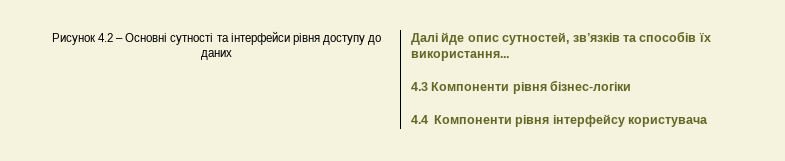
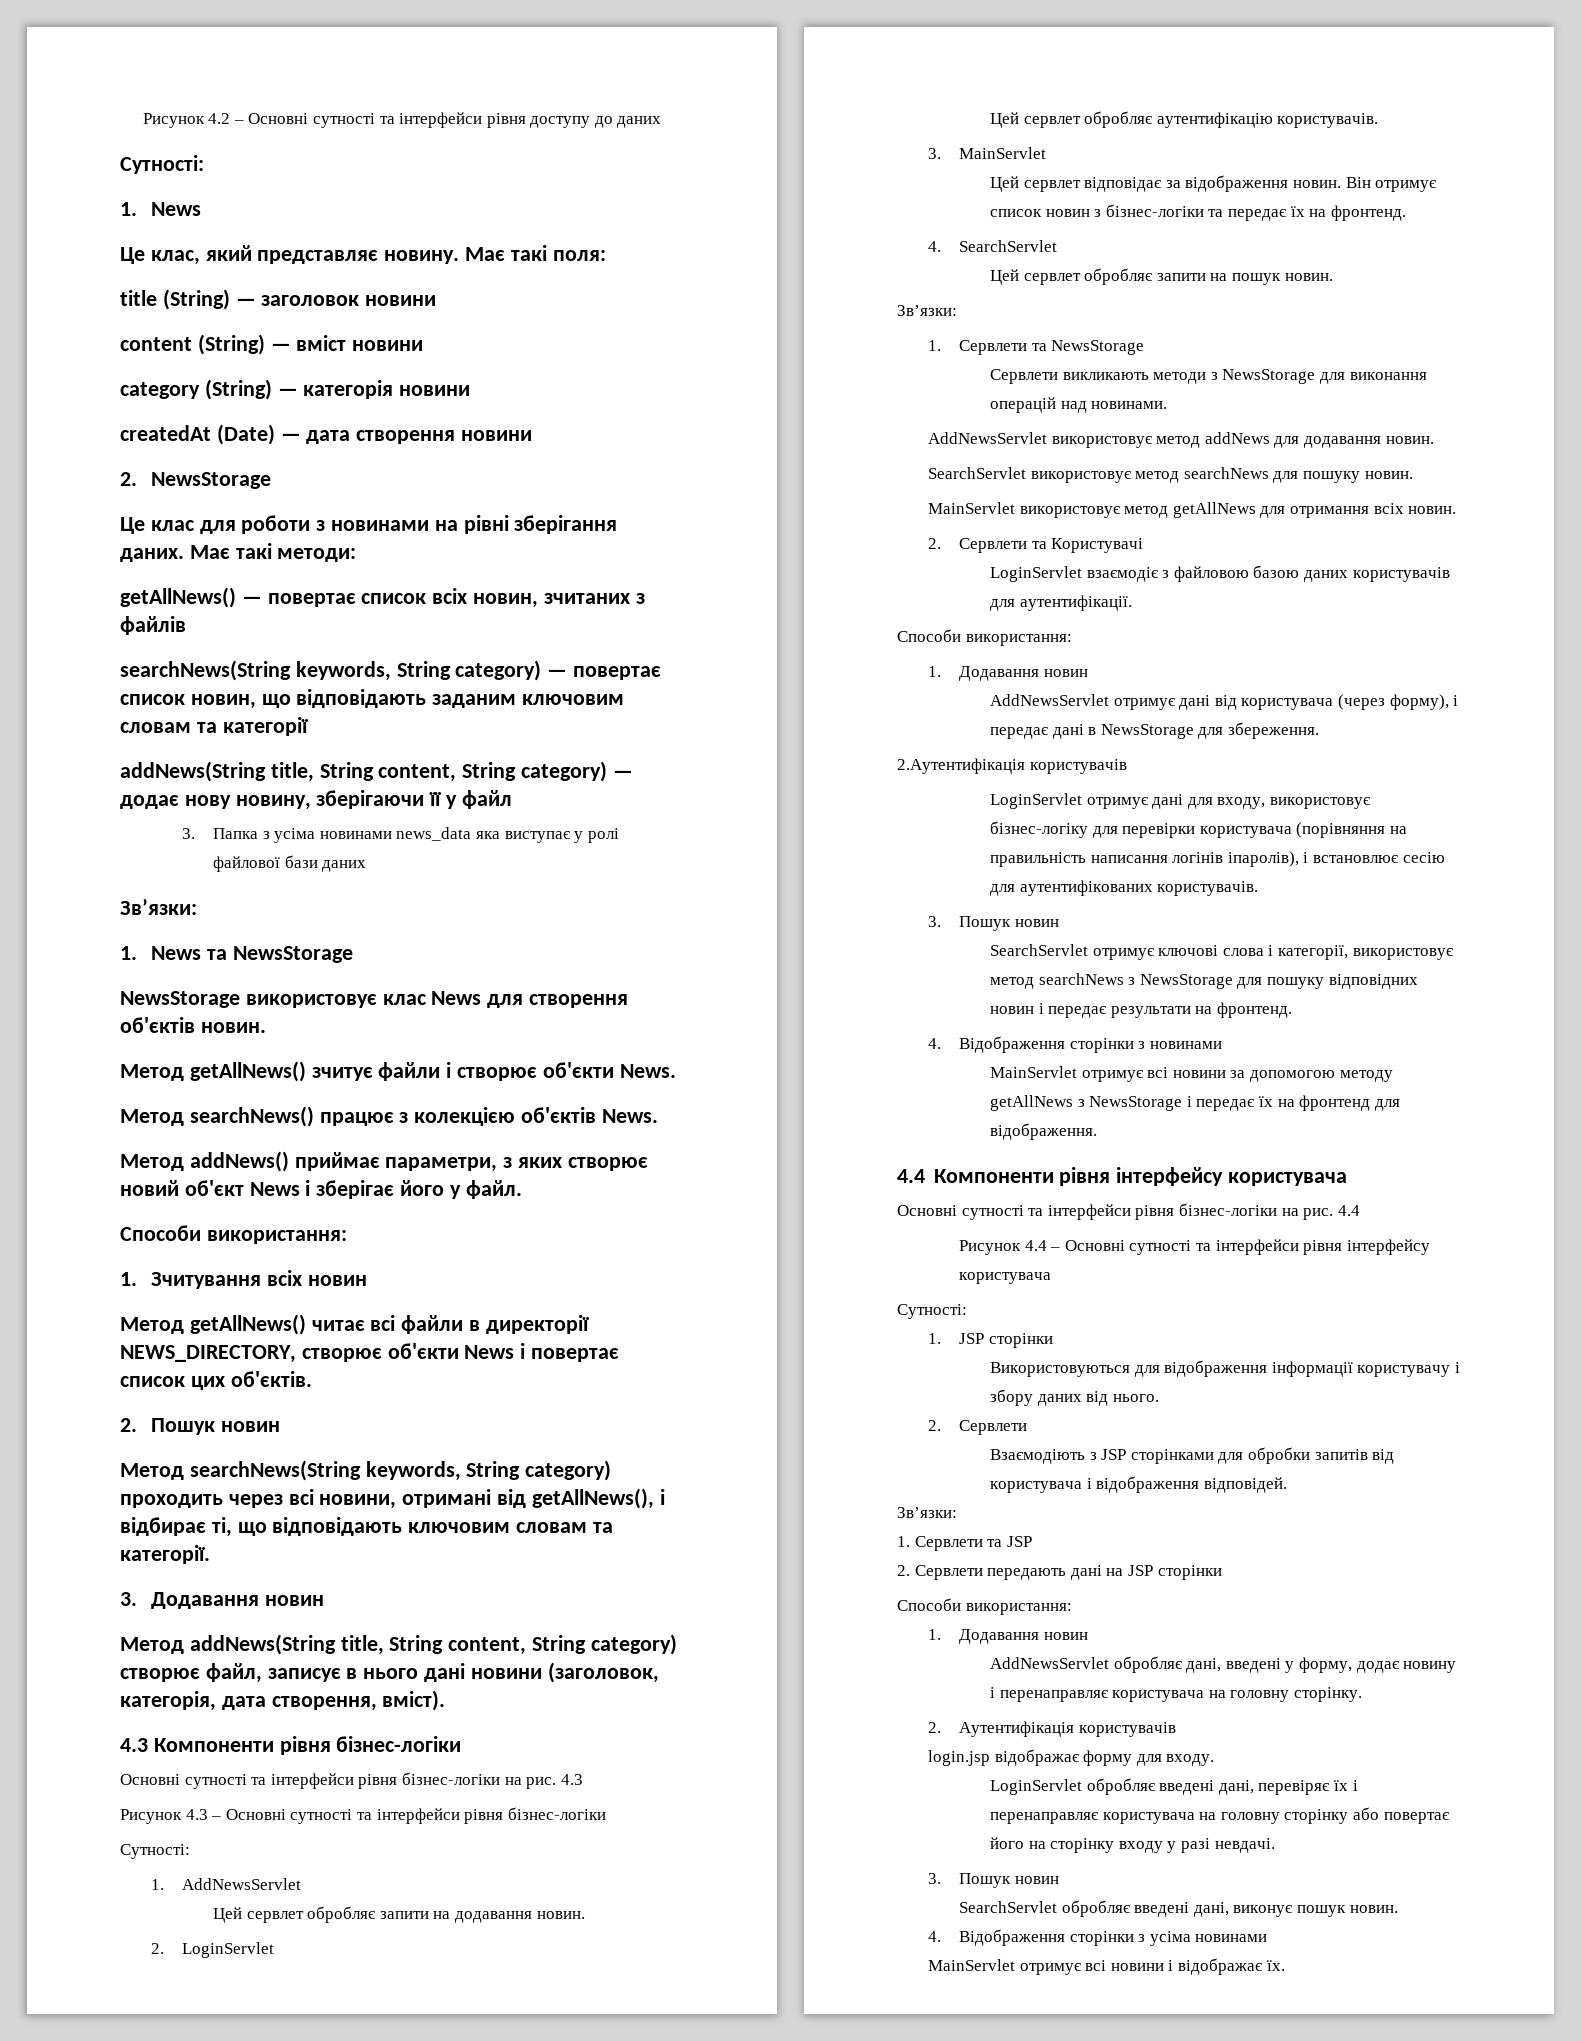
[411,31,711,45] [411,51,509,61] [411,80,632,94] Далі йде опис сутностей, зв’язків та способів їх використання... // 4.3 Компоненти рівня бізнес-логіки -> [120,155,204,174] [120,202,201,216] [120,245,606,265] [120,289,437,310] [120,334,424,355] [120,379,471,400] [120,424,533,445] [120,472,271,489] [120,515,618,534] [120,543,357,562] [120,587,645,608] [120,616,186,635] [120,660,662,681] [120,689,625,709] [120,717,309,736] [120,761,633,782] [120,790,512,810] [181,827,619,843] [212,855,367,872] [120,899,197,915] [120,946,353,963] [120,991,629,1008] [120,1017,266,1033] [120,1061,676,1082] [120,1106,658,1127] [120,1151,648,1172] [120,1180,522,1199] [120,1225,347,1244] [120,1270,367,1289] [120,1314,590,1335] [120,1343,620,1363] [120,1371,312,1390] [120,1418,280,1435] [120,1460,612,1481] [120,1488,665,1509] [120,1517,613,1537] [120,1545,210,1564] [120,1592,324,1609] [120,1634,677,1655] [120,1662,659,1683] [120,1690,446,1711] [120,1736,462,1755] [120,1772,583,1789] [120,1807,606,1824] [120,1844,190,1859] [150,1878,301,1890] [212,1906,585,1923] [150,1942,274,1958] [989,111,1379,128] [927,147,1046,159] [989,175,1438,192] [989,204,1406,221] [927,240,1057,252] [989,268,1333,285] [897,305,957,316] [927,340,1145,355] [989,369,1427,384] [989,397,1168,413] [927,432,1434,448] [927,467,1413,483] [927,502,1457,518] [927,538,1144,553] [989,565,1450,582] [989,595,1132,611] [897,629,1072,646] [927,666,1088,681] [989,694,1459,710] [989,722,1319,739] [897,758,1127,774] [989,793,1371,809] [989,821,1407,838] [989,851,1445,867] [989,880,1259,896] [927,916,1059,931] [989,944,1454,960] [989,973,1418,989] [989,1002,1292,1018] [927,1036,1222,1053] [989,1066,1393,1082] [989,1095,1400,1111] [989,1123,1097,1140] Сутності: // 1. News // Це клас, який представляє новину. Має такі поля: // title (String) — заголовок новини // content (String) — вміст новини // category (String) — категорія новини // createdAt (Date) — дата створення новини // 2. NewsStorage // Це клас для роботи з новинами на рівні зберігання даних. Має такі методи: // getAllNews() — повертає список всіх новин, зчитаних з файлів // searchNews(String keywords, String category) — повертає список новин, що відповідають заданим ключовим словам та категорії // addNews(String title, String content, String category) — додає нову новину, зберігаючи її у файл // 3. Папка з усіма новинами news_data яка виступає у ролі файлової бази даних // Зв’язки: // 1. News та NewsStorage // NewsStorage використовує клас News для створення об'єктів новин. // Метод getAllNews() зчитує файли і створює об'єкти News. // Метод searchNews() працює з колекцією об'єктів News. // Метод addNews() приймає параметри, з яких створює новий об'єкт News і зберігає його у файл. // Способи використання: // 1. Зчитування всіх новин // Метод getAllNews() читає всі файли в директорії NEWS_DIRECTORY, створює об'єкти News і повертає список цих об'єктів. // 2. Пошук новин // Метод searchNews(String keywords, String category) проходить через всі новини, отримані від getAllNews(), і відбирає ті, що відповідають ключовим словам та категорії. // 3. Додавання новин // Метод addNews(String title, String content, String category) створює файл, записує в нього дані новини (заголовок, категорія, дата створення, вміст). // 4.3 Компоненти рівня бізнес-логіки // Основні сутності та інтерфейси рівня бізнес-логіки на рис. 4.3 // Рисунок 4.3 – Основні сутності та інтерфейси рівня бізнес-логіки // Сутності: // 1. AddNewsServlet // Цей сервлет обробляє запити на додавання новин. // 2. LoginServlet // Цей сервлет обробляє аутентифікацію користувачів. // 3. MainServlet // Цей сервлет відповідає за відображення новин. Він отримує список новин з бізнес-логіки та передає їх на фронтенд. // 4. SearchServlet // Цей сервлет обробляє запити на пошук новин. // Зв’язки: // 1. Сервлети та NewsStorage // Сервлети викликають методи з NewsStorage для виконання операцій над новинами. // AddNewsServlet використовує метод addNews для додавання новин. // SearchServlet використовує метод searchNews для пошуку новин. // MainServlet використовує метод getAllNews для отримання всіх новин. // 2. Сервлети та Користувачі // LoginServlet взаємодіє з файловою базою даних користувачів для аутентифікації. // Способи використання: // 1. Додавання новин // AddNewsServlet отримує дані від користувача (через форму), і передає дані в NewsStorage для збереження. // 2.Аутентифікація користувачів // LoginServlet отримує дані для входу, використовує бізнес-логіку для перевірки користувача (порівняння на правильність написання логінів іпаролів), і встановлює сесію для аутентифікованих користувачів. // 3. Пошук новин // SearchServlet отримує ключові слова і категорії, використовує метод searchNews з NewsStorage для пошуку відповідних новин і передає результати на фронтенд. // 4. Відображення сторінки з новинами // MainServlet отримує всі новини за допомогою методу getAllNews з NewsStorage і передає їх на фронтенд для відображення.
(708, 122) none -> [897,1203,1360,1220] [958,1239,1430,1255] [958,1272,1051,1284] [897,1304,967,1319] [927,1333,1053,1348] [989,1360,1460,1377] [989,1389,1159,1406] [927,1420,1027,1435] [989,1447,1395,1464] [989,1476,1287,1493] [897,1507,957,1518] [897,1536,1032,1551] [897,1565,1222,1580] [897,1598,1072,1615] [927,1629,1088,1644] [989,1656,1457,1673] [989,1687,1362,1702] [927,1721,1176,1737] [927,1749,1215,1766] [989,1778,1358,1795] [989,1807,1450,1824] [989,1837,1275,1853] [927,1873,1059,1888] [958,1900,1398,1917] [927,1929,1268,1946] [927,1958,1285,1975] // Основні сутності та інтерфейси рівня бізнес-логіки на рис. 4.4 // Рисунок 4.4 – Основні сутності та інтерфейси рівня інтерфейсу користувача // Сутності: // 1. JSP сторінки // Використовуються для відображення інформації користувачу і збору даних від нього. // 2. Сервлети // Взаємодіють з JSP сторінками для обробки запитів від користувача і відображення відповідей. // Зв’язки: // 1. Сервлети та JSP // 2. Сервлети передають дані на JSP сторінки // Способи використання: // 1. Додавання новин // AddNewsServlet обробляє дані, введені у форму, додає новину і перенаправляє користувача на головну сторінку. // 2. Аутентифікація користувачів // login.jsp відображає форму для входу. // LoginServlet обробляє введені дані, перевіряє їх і перенаправляє користувача на головну сторінку або повертає його на сторінку входу у разі невдачі. // 3. Пошук новин // SearchServlet обробляє введені дані, виконує пошук новин. // 4. Відображення сторінки з усіма новинами // MainServlet отримує всі новини і відображає їх.

